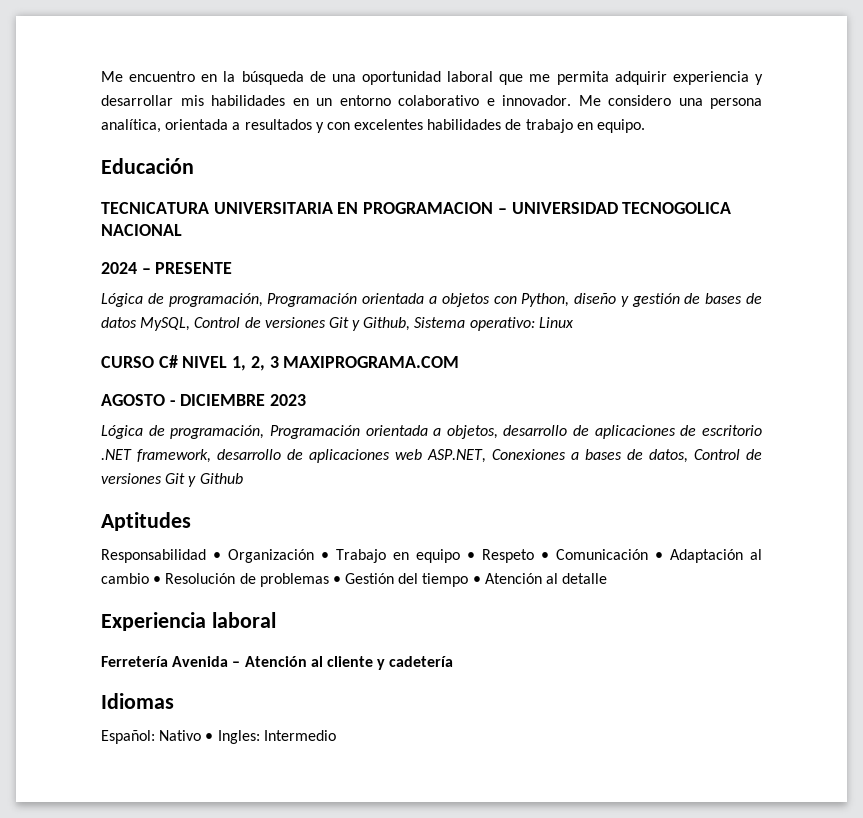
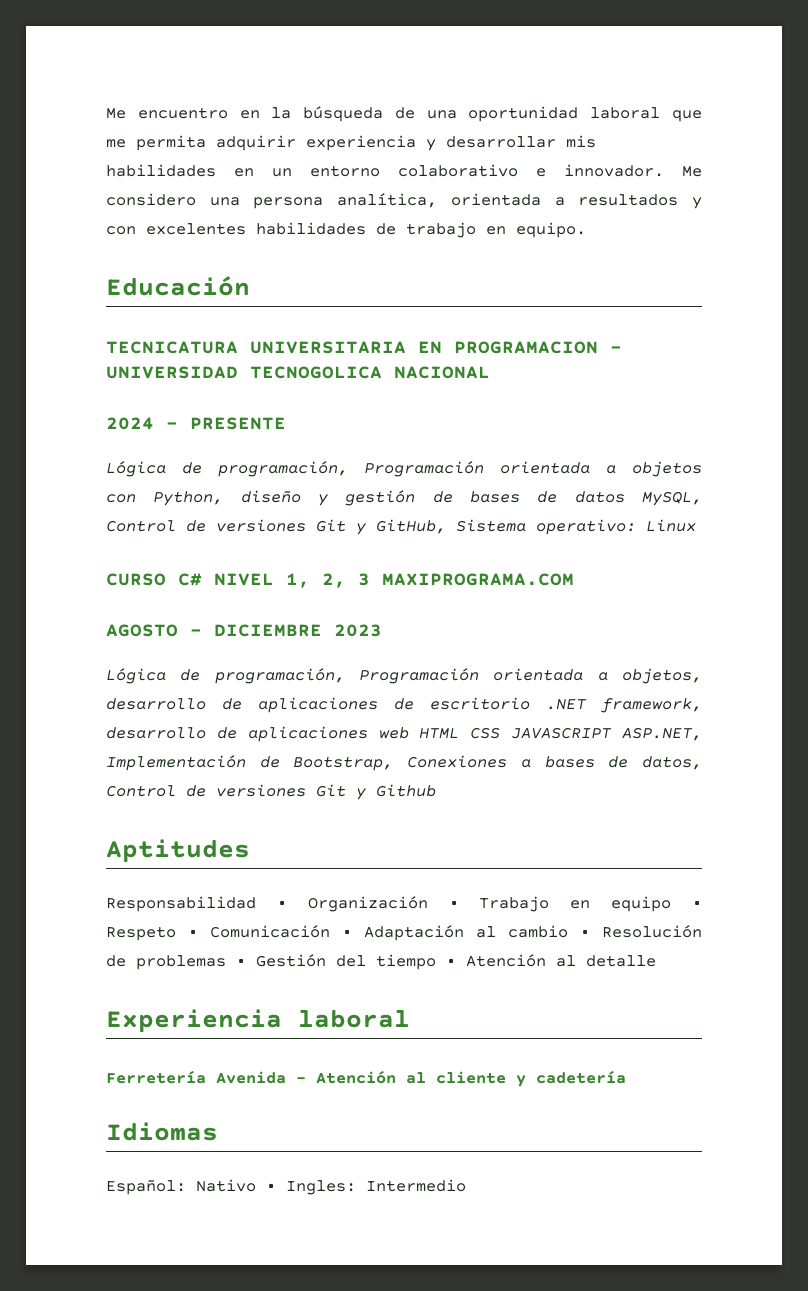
[363,317,411,331] Github, -> [376,519,446,534] GitHub,
[427,449,486,463] ASP.NET, -> [419,727,702,741] [106,755,394,771] HTML CSS JAVASCRIPT ASP.NET, Implementación de Bootstrap,

